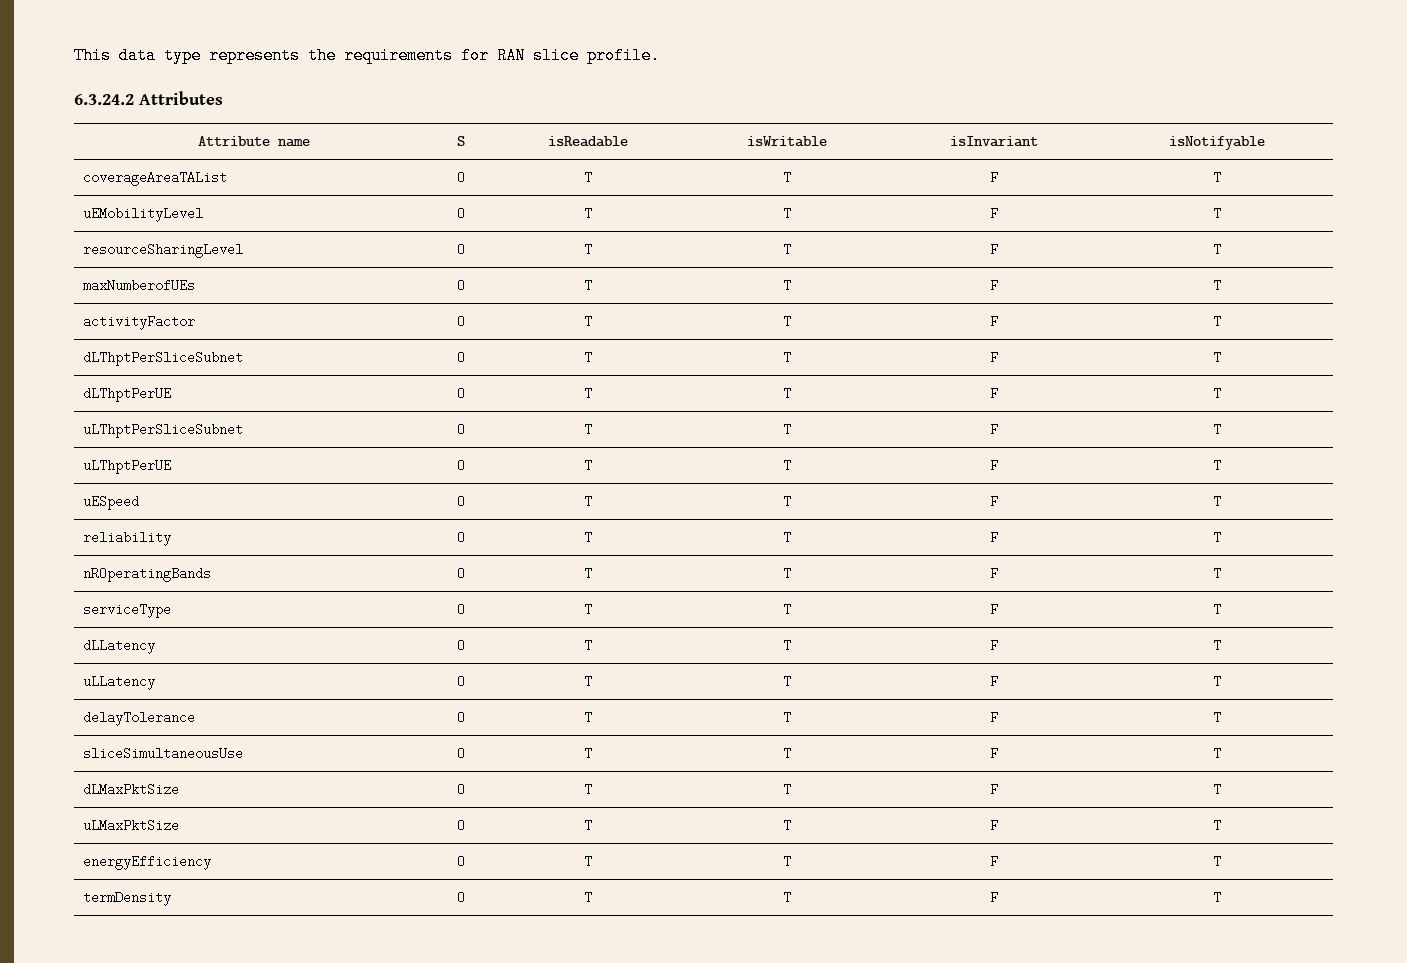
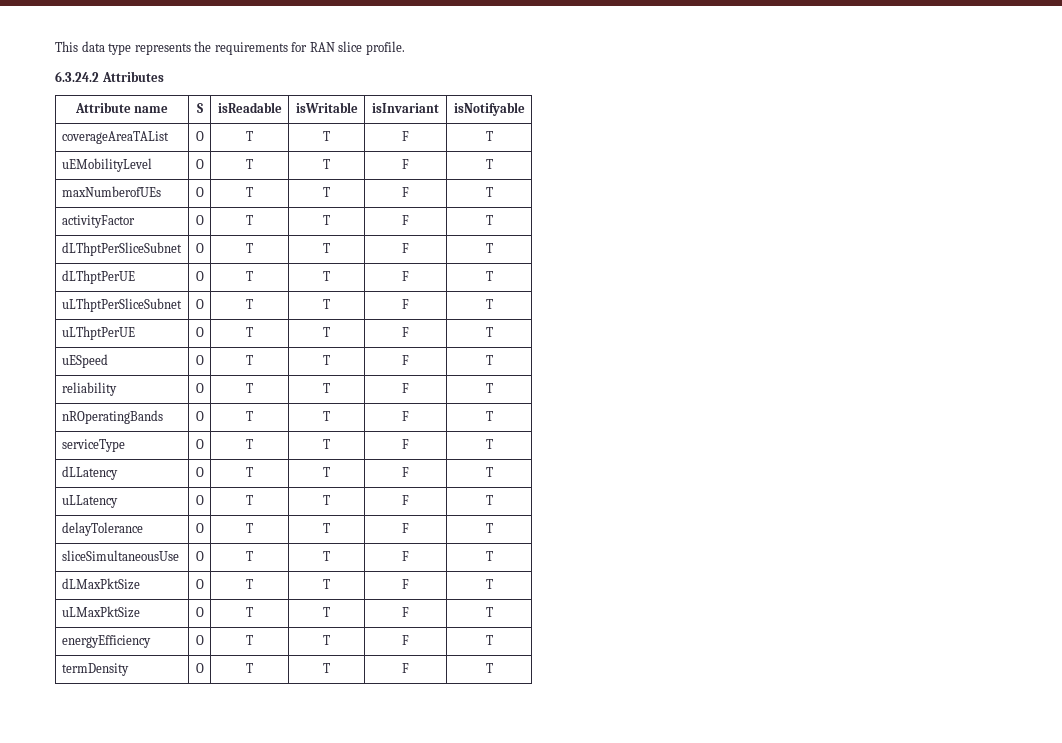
[83,243,244,258] [456,243,465,256] [584,243,592,256] [783,243,791,256] [990,243,998,256] [1213,243,1221,256] // resourceSharingLevel | O | T | T | F | T -> (493, 164) none

